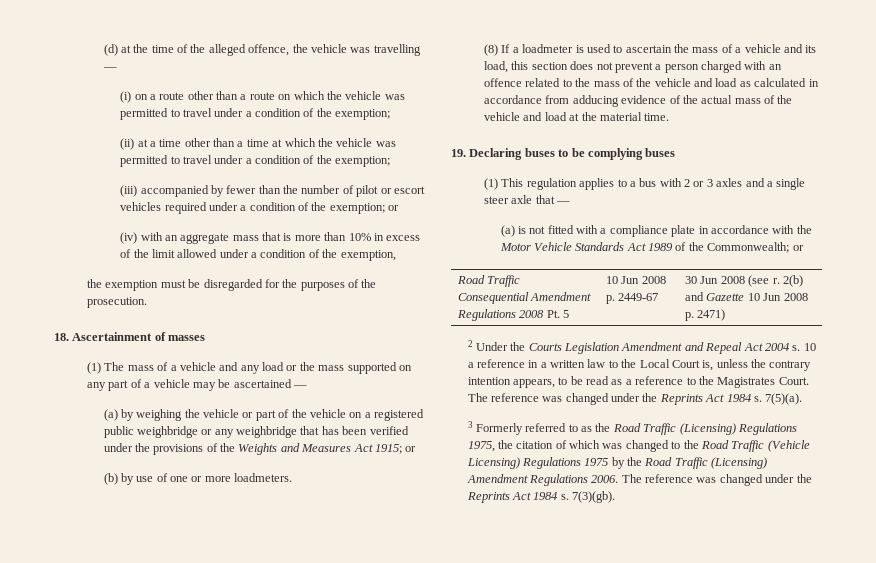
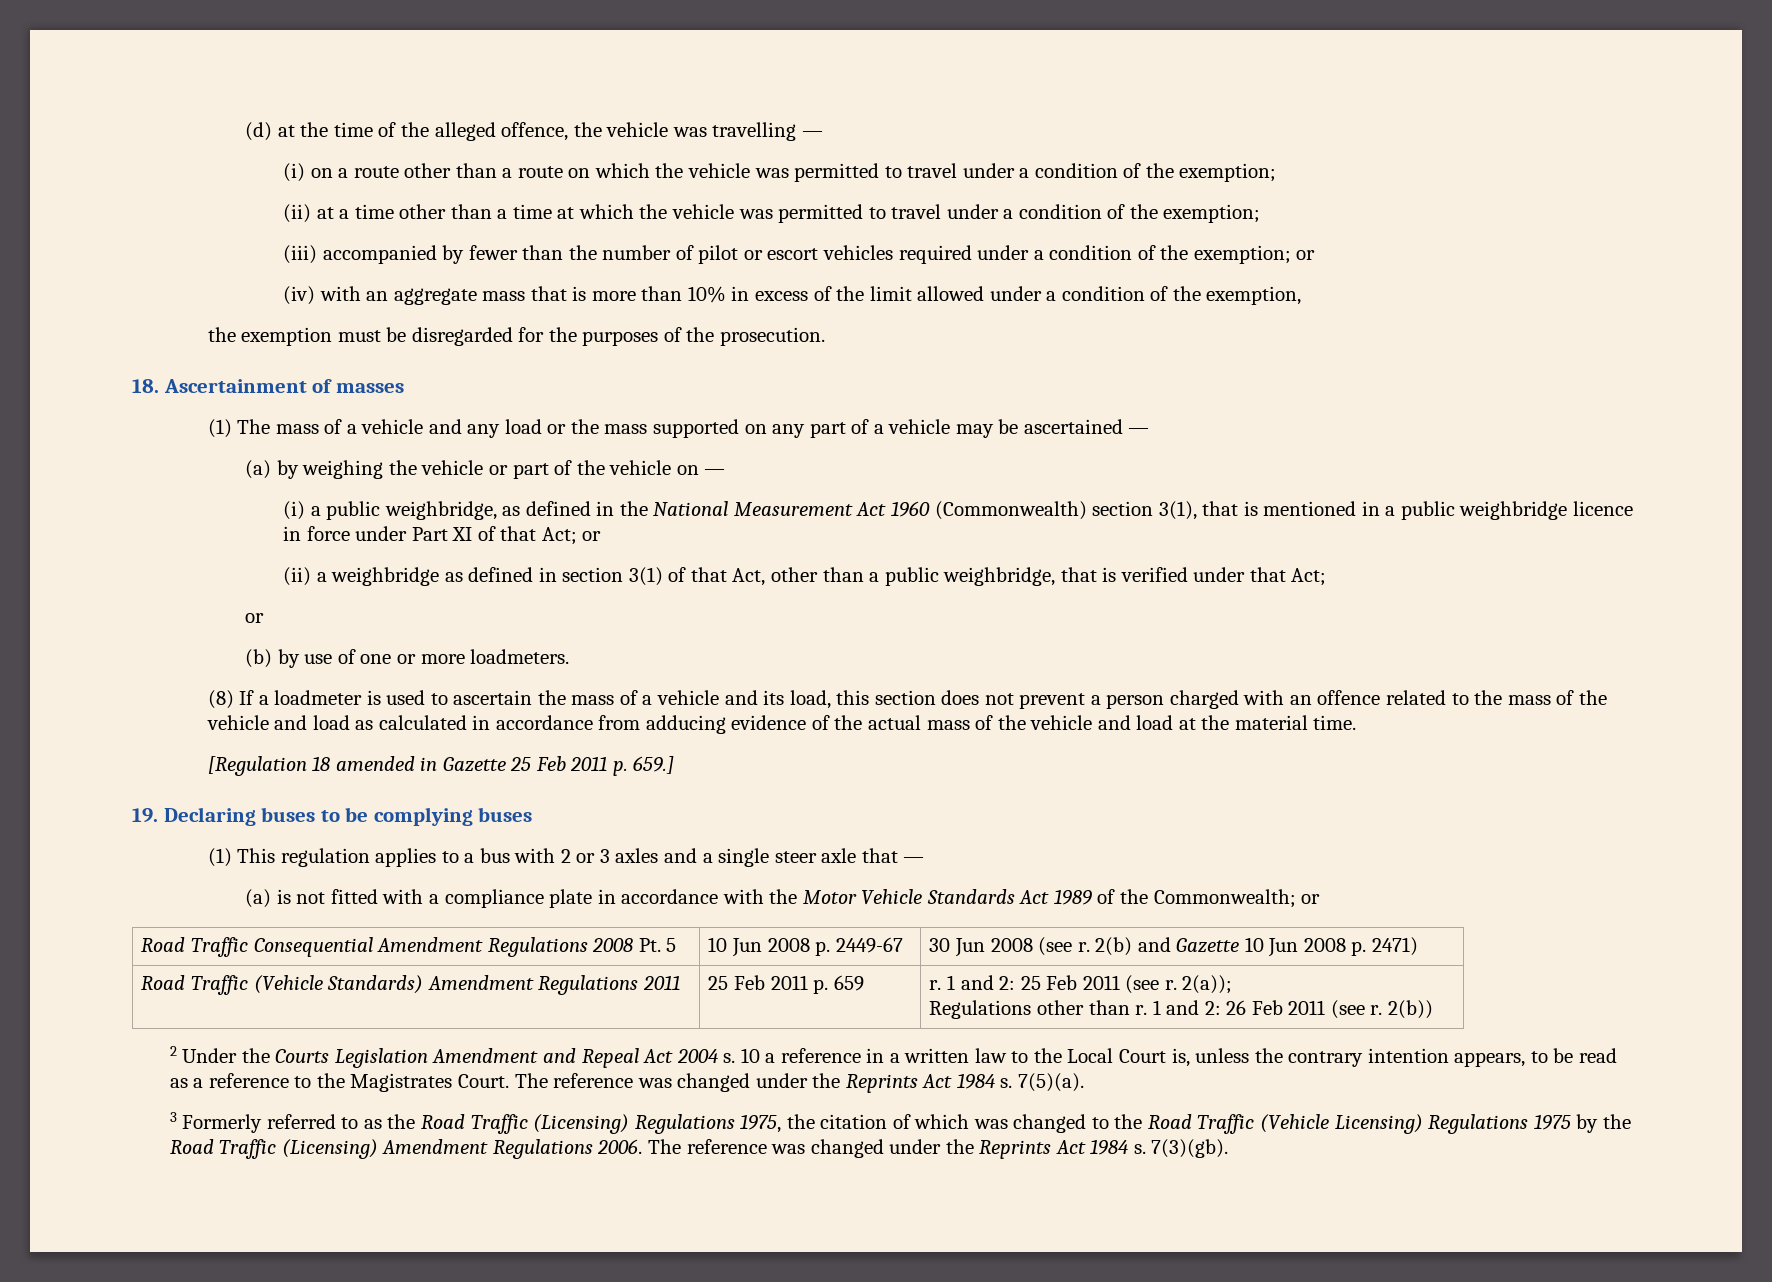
[364,409,425,421] [103,426,409,438] [103,443,402,455] a registered public weighbridge or any weighbridge that has been verified under the provisions of the Weights and Measures Act 1915; -> [704,469,726,475] [283,501,1633,520] [283,526,602,545] [283,567,1327,586] — // (i) a public weighbridge, as defined in the National Measurement Act 1960 (Commonwealth) section 3(1), that is mentioned in a public weighbridge licence in force under Part XI of that Act; or // (ii) a weighbridge as defined in section 3(1) of that Act, other than a public weighbridge, that is verified under that Act; //
(670, 117) none -> [207,756,675,776] // [Regulation 18 amended in Gazette 25 Feb 2011 p. 659.]
(726, 315) none -> [141,975,680,995] [708,975,864,994] [929,975,1233,994] [929,1000,1433,1019] // Road Traffic (Vehicle Standards) Amendment Regulations 2011 | 25 Feb 2011 p. 659 | r. 1 and 2: 25 Feb 2011 (see r. 2(a)); // Regulations other than r. 1 and 2: 26 Feb 2011 (see r. 2(b))

